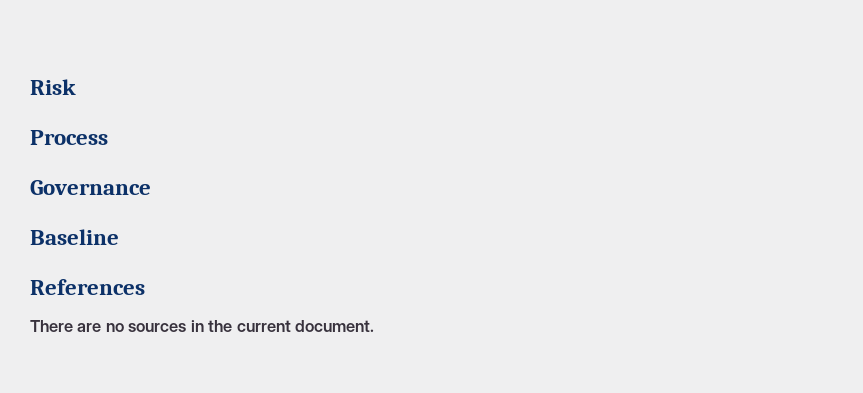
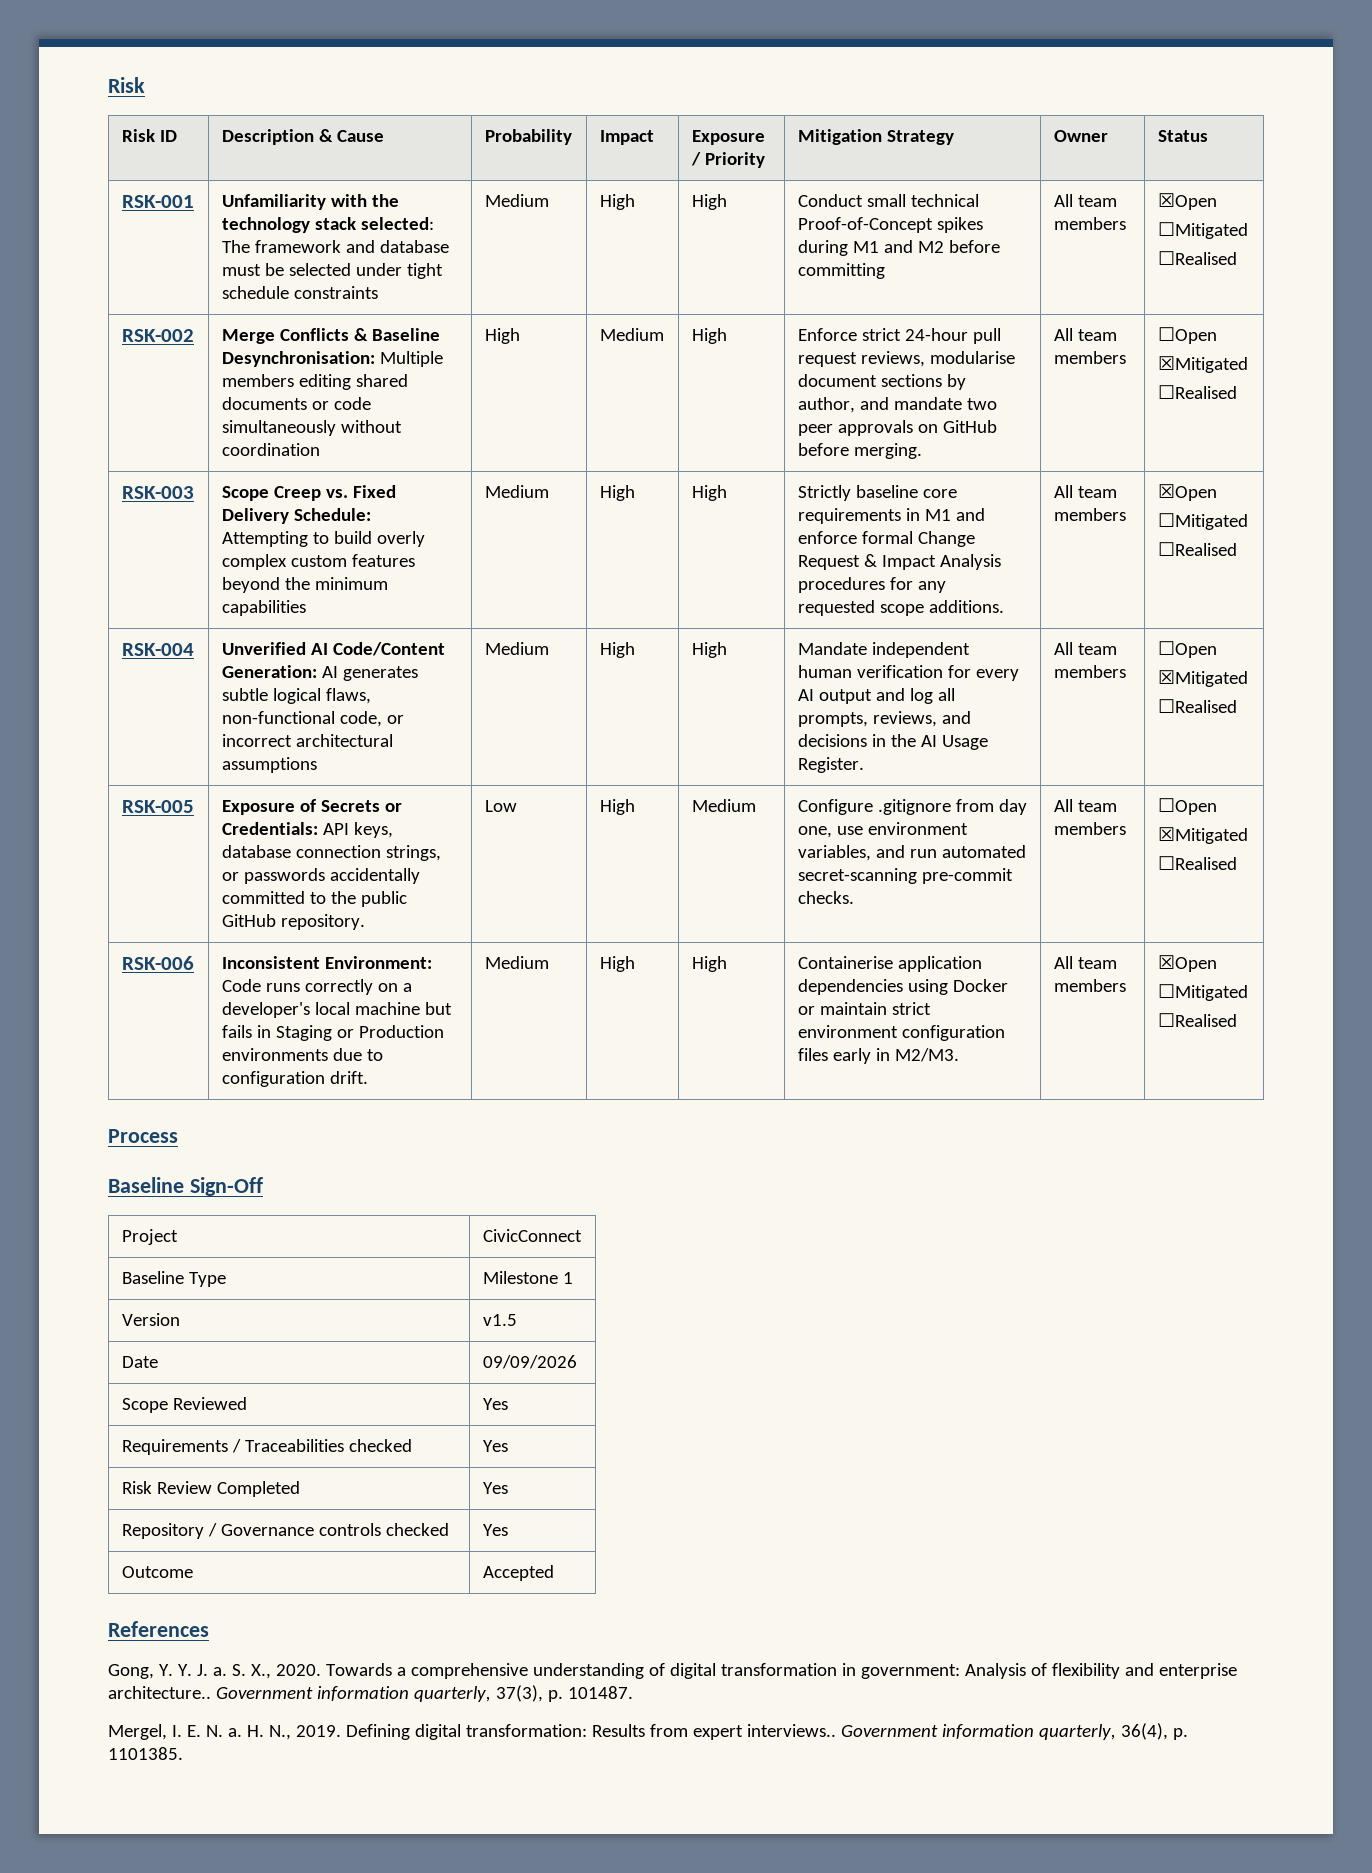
[30,79,76,95] [30,130,108,145] [30,180,151,195] [30,229,119,245] [30,279,145,295] [30,320,375,332] Risk // Process // Governance // Baseline // References // There are no sources in the current document. -> [108,77,145,93] [121,129,177,142] [221,129,384,145] [484,129,572,145] [599,130,654,145] [691,130,765,145] [690,152,765,168] [797,129,954,145] [1053,130,1108,142] [1157,130,1208,142] [121,195,194,208] [221,194,399,210] [221,217,434,233] [221,240,449,253] [221,263,443,279] [221,286,378,299] [484,194,549,207] [599,194,635,210] [691,194,727,210] [797,194,979,207] [797,217,983,233] [797,240,1000,256] [797,263,885,279] [1053,194,1117,207] [1053,217,1126,230] [1157,193,1217,210] [1157,222,1248,239] [1157,251,1237,265] [121,329,194,342] [221,328,440,344] [221,351,443,367] [221,374,408,390] [221,397,371,410] [221,420,402,436] [221,443,320,456] [484,328,520,344] [599,328,664,341] [691,328,727,344] [797,328,1001,344] [797,351,1015,367] [797,374,966,390] [797,397,997,413] [797,420,997,436] [797,443,922,459] [1053,328,1117,341] [1053,351,1126,364] [1157,327,1217,344] [1157,356,1248,373] [1157,385,1237,399] [121,486,194,499] [221,485,396,501] [221,508,371,524] [221,531,425,547] [221,554,415,570] [221,577,388,593] [221,600,306,616] [484,485,549,498] [599,485,635,501] [691,485,727,501] [797,485,957,501] [797,508,985,524] [797,531,975,547] [797,554,1001,570] [797,577,946,593] [797,600,1004,616] [1053,485,1117,498] [1053,508,1126,521] [1157,484,1217,501] [1157,513,1248,530] [1157,542,1237,556] [121,643,194,656] [221,642,445,656] [221,665,418,681] [221,688,371,704] [221,711,404,727] [221,734,393,747] [221,757,317,773] [484,642,549,655] [599,642,635,658] [691,642,727,658] [797,642,970,658] [797,665,1019,681] [797,688,955,704] [797,711,971,727] [797,734,988,750] [797,757,864,773] [1053,642,1117,655] [1053,665,1126,678] [1157,641,1217,658] [1157,670,1248,687] [1157,699,1237,713] [121,800,194,813] [221,799,402,815] [221,822,393,838] [221,845,441,861] [221,868,420,884] [221,891,407,907] [221,914,365,930] [484,800,517,812] [599,799,635,815] [691,799,756,812] [797,799,1027,815] [797,822,968,838] [797,845,1026,861] [797,868,1013,884] [797,891,854,904] [1053,799,1117,812] [1053,822,1126,835] [1157,798,1217,815] [1157,827,1248,844] [1157,856,1237,870] [121,956,194,970] [221,956,432,969] [221,979,412,995] [221,1002,452,1018] [221,1025,444,1041] [221,1048,383,1061] [221,1071,368,1087] [484,956,549,969] [599,956,635,972] [691,956,727,972] [797,956,982,972] [797,979,1008,995] [797,1002,931,1015] [797,1025,1005,1041] [797,1048,959,1064] [1053,956,1117,969] [1053,979,1126,992] [1157,955,1217,972] [1157,984,1248,1001] [1157,1013,1237,1027] [108,1129,178,1143] [108,1177,263,1196] [121,1229,178,1245] [482,1229,582,1242] [121,1271,226,1287] [482,1271,573,1284] [121,1313,180,1326] [482,1314,517,1326] [121,1356,158,1368] [482,1355,577,1369] [121,1397,247,1413] [482,1398,508,1410] [121,1439,412,1455] [482,1440,508,1452] [121,1481,300,1497] [482,1482,508,1494] [121,1523,449,1539] [482,1524,508,1536] [121,1566,193,1578] [482,1565,554,1581] [108,1621,209,1637] [108,1663,1237,1679] [108,1685,633,1702] [108,1723,1188,1740] [108,1747,183,1760] Risk // Risk ID | Description & Cause | Probability | Impact | Exposure / Priority | Mitigation Strategy | Owner | Status // RSK-001 | Unfamiliarity with the technology stack selected: The framework and database must be selected under tight schedule constraints | Medium | High | High | Conduct small technical Proof-of-Concept spikes during M1 and M2 before committing | All team members | ☒Open // ☐Mitigated // ☐Realised // RSK-002 | Merge Conflicts & Baseline Desynchronisation: Multiple members editing shared documents or code simultaneously without coordination | High | Medium | High | Enforce strict 24-hour pull request reviews, modularise document sections by author, and mandate two peer approvals on GitHub before merging. | All team members | ☐Open // ☒Mitigated // ☐Realised // RSK-003 | Scope Creep vs. Fixed Delivery Schedule: Attempting to build overly complex custom features beyond the minimum capabilities | Medium | High | High | Strictly baseline core requirements in M1 and enforce formal Change Request & Impact Analysis procedures for any requested scope additions. | All team members | ☒Open // ☐Mitigated // ☐Realised // RSK-004 | Unverified AI Code/Content Generation: AI generates subtle logical flaws, non-functional code, or incorrect architectural assumptions | Medium | High | High | Mandate independent human verification for every AI output and log all prompts, reviews, and decisions in the AI Usage Register. | All team members | ☐Open // ☒Mitigated // ☐Realised // RSK-005 | Exposure of Secrets or Credentials: API keys, database connection strings, or passwords accidentally committed to the public GitHub repository. | Low | High | Medium | Configure .gitignore from day one, use environment variables, and run automated secret-scanning pre-commit checks. | All team members | ☐Open // ☒Mitigated // ☐Realised // RSK-006 | Inconsistent Environment: Code runs correctly on a developer's local machine but fails in Staging or Production environments due to configuration drift. | Medium | High | High | Containerise application dependencies using Docker or maintain strict environment configuration files early in M2/M3. | All team members | ☒Open // ☐Mitigated // ☐Realised // Process // Baseline Sign-Off // Project | CivicConnect // Baseline Type | Milestone 1 // Version | v1.5 // Date | 09/09/2026 // Scope Reviewed | Yes // Requirements / Traceabilities checked | Yes // Risk Review Completed | Yes // Repository / Governance controls checked | Yes // Outcome | Accepted // References // Gong, Y. Y. J. a. S. X., 2020. Towards a comprehensive understanding of digital transformation in government: Analysis of flexibility and enterprise architecture.. Government information quarterly, 37(3), p. 101487. // Mergel, I. E. N. a. H. N., 2019. Defining digital transformation: Results from expert interviews.. Government information quarterly, 36(4), p. 1101385.

